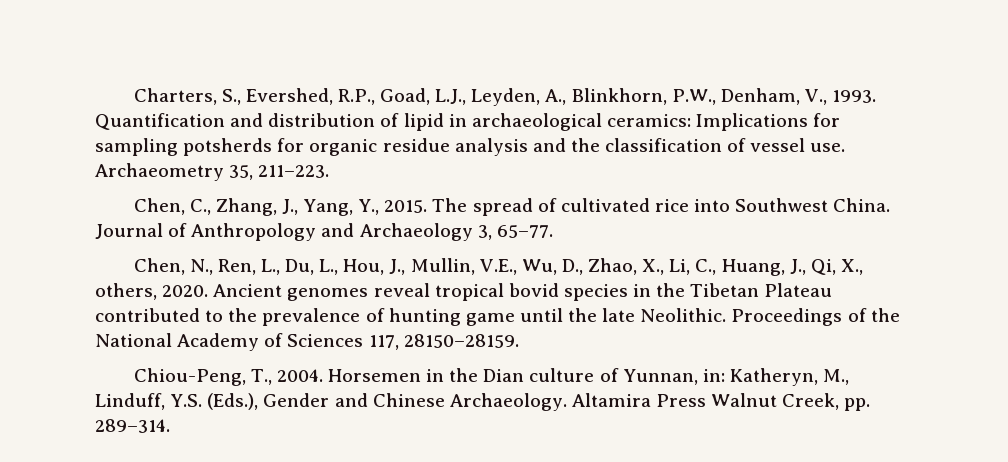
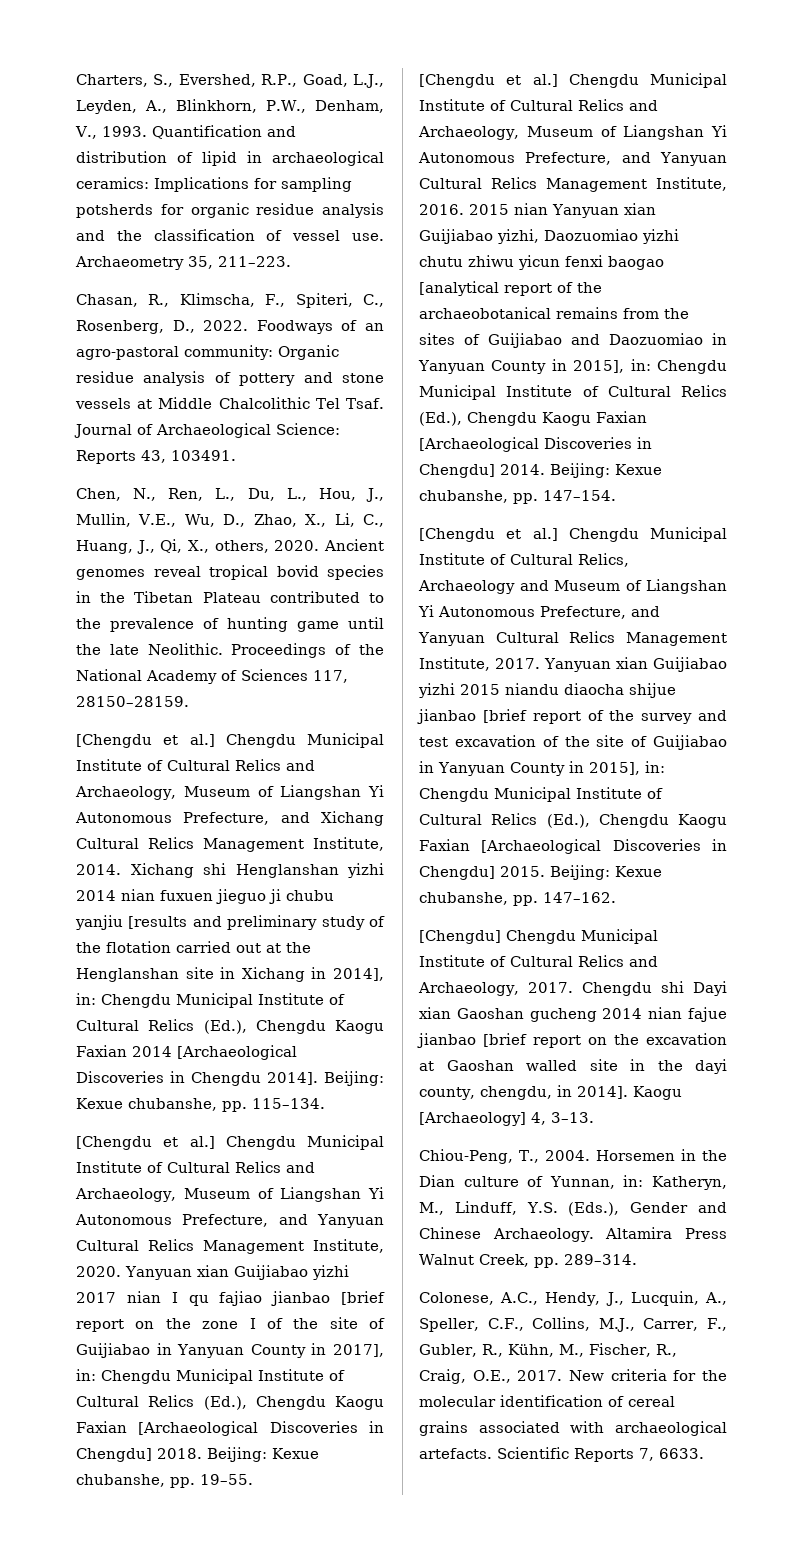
[133,198,891,216] [95,223,553,241] Chen, C., Zhang, J., Yang, Y., 2015. The spread of cultivated rice into Southwest China. Journal of Anthropology and Archaeology 3, 65–77. -> [76,293,384,308] [76,320,384,334] [76,345,339,360] [76,371,384,386] [75,397,385,409] [74,423,340,438] [76,450,236,464] Chasan, R., Klimscha, F., Spiteri, C., Rosenberg, D., 2022. Foodways of an agro-pastoral community: Organic residue analysis of pottery and stone vessels at Middle Chalcolithic Tel Tsaf. Journal of Archaeological Science: Reports 43, 103491.
(519, 341) none -> [76,733,384,748] [76,759,315,771] [75,785,384,800] [75,811,384,826] [76,837,384,852] [76,863,384,878] [76,889,334,904] [75,915,385,930] [76,941,311,953] [76,967,384,982] [76,993,345,1008] [76,1019,384,1034] [76,1045,297,1060] [76,1071,384,1086] [76,1098,325,1112] [76,1135,384,1150] [76,1161,315,1173] [75,1187,384,1202] [75,1214,385,1228] [76,1239,384,1254] [76,1265,349,1280] [76,1291,385,1306] [76,1317,385,1332] [76,1343,384,1358] [76,1369,345,1384] [76,1395,384,1410] [76,1421,385,1436] [76,1447,319,1462] [76,1474,253,1488] [419,73,727,88] [419,99,658,111] [418,125,727,140] [418,152,728,166] [419,177,727,192] [419,203,656,218] [419,229,679,244] [419,255,664,270] [419,281,602,296] [419,307,689,319] [419,333,727,348] [418,359,727,374] [419,385,727,400] [419,411,647,426] [419,437,652,452] [419,463,662,478] [419,490,616,504] [419,527,727,542] [419,553,629,567] [418,579,727,594] [418,605,660,619] [418,631,727,646] [419,657,727,672] [418,683,676,698] [417,709,727,724] [419,735,727,750] [419,761,665,776] [419,787,663,802] [419,813,727,828] [419,839,727,854] [419,865,662,880] [419,892,616,906] [419,929,658,944] [419,955,658,967] [418,981,727,996] [419,1007,727,1022] [417,1033,727,1048] [419,1059,727,1074] [419,1085,682,1100] [419,1112,594,1126] // [Chengdu et al.] Chengdu Municipal Institute of Cultural Relics and Archaeology, Museum of Liangshan Yi Autonomous Prefecture, and Xichang Cultural Relics Management Institute, 2014. Xichang shi Henglanshan yizhi 2014 nian fuxuen jieguo ji chubu yanjiu [results and preliminary study of the flotation carried out at the Henglanshan site in Xichang in 2014], in: Chengdu Municipal Institute of Cultural Relics (Ed.), Chengdu Kaogu Faxian 2014 [Archaeological Discoveries in Chengdu 2014]. Beijing: Kexue chubanshe, pp. 115–134. // [Chengdu et al.] Chengdu Municipal Institute of Cultural Relics and Archaeology, Museum of Liangshan Yi Autonomous Prefecture, and Yanyuan Cultural Relics Management Institute, 2020. Yanyuan xian Guijiabao yizhi 2017 nian I qu fajiao jianbao [brief report on the zone I of the site of Guijiabao in Yanyuan County in 2017], in: Chengdu Municipal Institute of Cultural Relics (Ed.), Chengdu Kaogu Faxian [Archaeological Discoveries in Chengdu] 2018. Beijing: Kexue chubanshe, pp. 19–55. // [Chengdu et al.] Chengdu Municipal Institute of Cultural Relics and Archaeology, Museum of Liangshan Yi Autonomous Prefecture, and Yanyuan Cultural Relics Management Institute, 2016. 2015 nian Yanyuan xian Guijiabao yizhi, Daozuomiao yizhi chutu zhiwu yicun fenxi baogao [analytical report of the archaeobotanical remains from the sites of Guijiabao and Daozuomiao in Yanyuan County in 2015], in: Chengdu Municipal Institute of Cultural Relics (Ed.), Chengdu Kaogu Faxian [Archaeological Discoveries in Chengdu] 2014. Beijing: Kexue chubanshe, pp. 147–154. // [Chengdu et al.] Chengdu Municipal Institute of Cultural Relics, Archaeology and Museum of Liangshan Yi Autonomous Prefecture, and Yanyuan Cultural Relics Management Institute, 2017. Yanyuan xian Guijiabao yizhi 2015 niandu diaocha shijue jianbao [brief report of the survey and test excavation of the site of Guijiabao in Yanyuan County in 2015], in: Chengdu Municipal Institute of Cultural Relics (Ed.), Chengdu Kaogu Faxian [Archaeological Discoveries in Chengdu] 2015. Beijing: Kexue chubanshe, pp. 147–162. // [Chengdu] Chengdu Municipal Institute of Cultural Relics and Archaeology, 2017. Chengdu shi Dayi xian Gaoshan gucheng 2014 nian fajue jianbao [brief report on the excavation at Gaoshan walled site in the dayi county, chengdu, in 2014]. Kaogu [Archaeology] 4, 3–13.
(170, 426) none -> [419,1291,727,1306] [419,1317,728,1332] [419,1343,677,1357] [419,1369,727,1384] [419,1395,675,1407] [419,1421,727,1436] [419,1447,704,1462] // Colonese, A.C., Hendy, J., Lucquin, A., Speller, C.F., Collins, M.J., Carrer, F., Gubler, R., Kühn, M., Fischer, R., Craig, O.E., 2017. New criteria for the molecular identification of cereal grains associated with archaeological artefacts. Scientific Reports 7, 6633.

